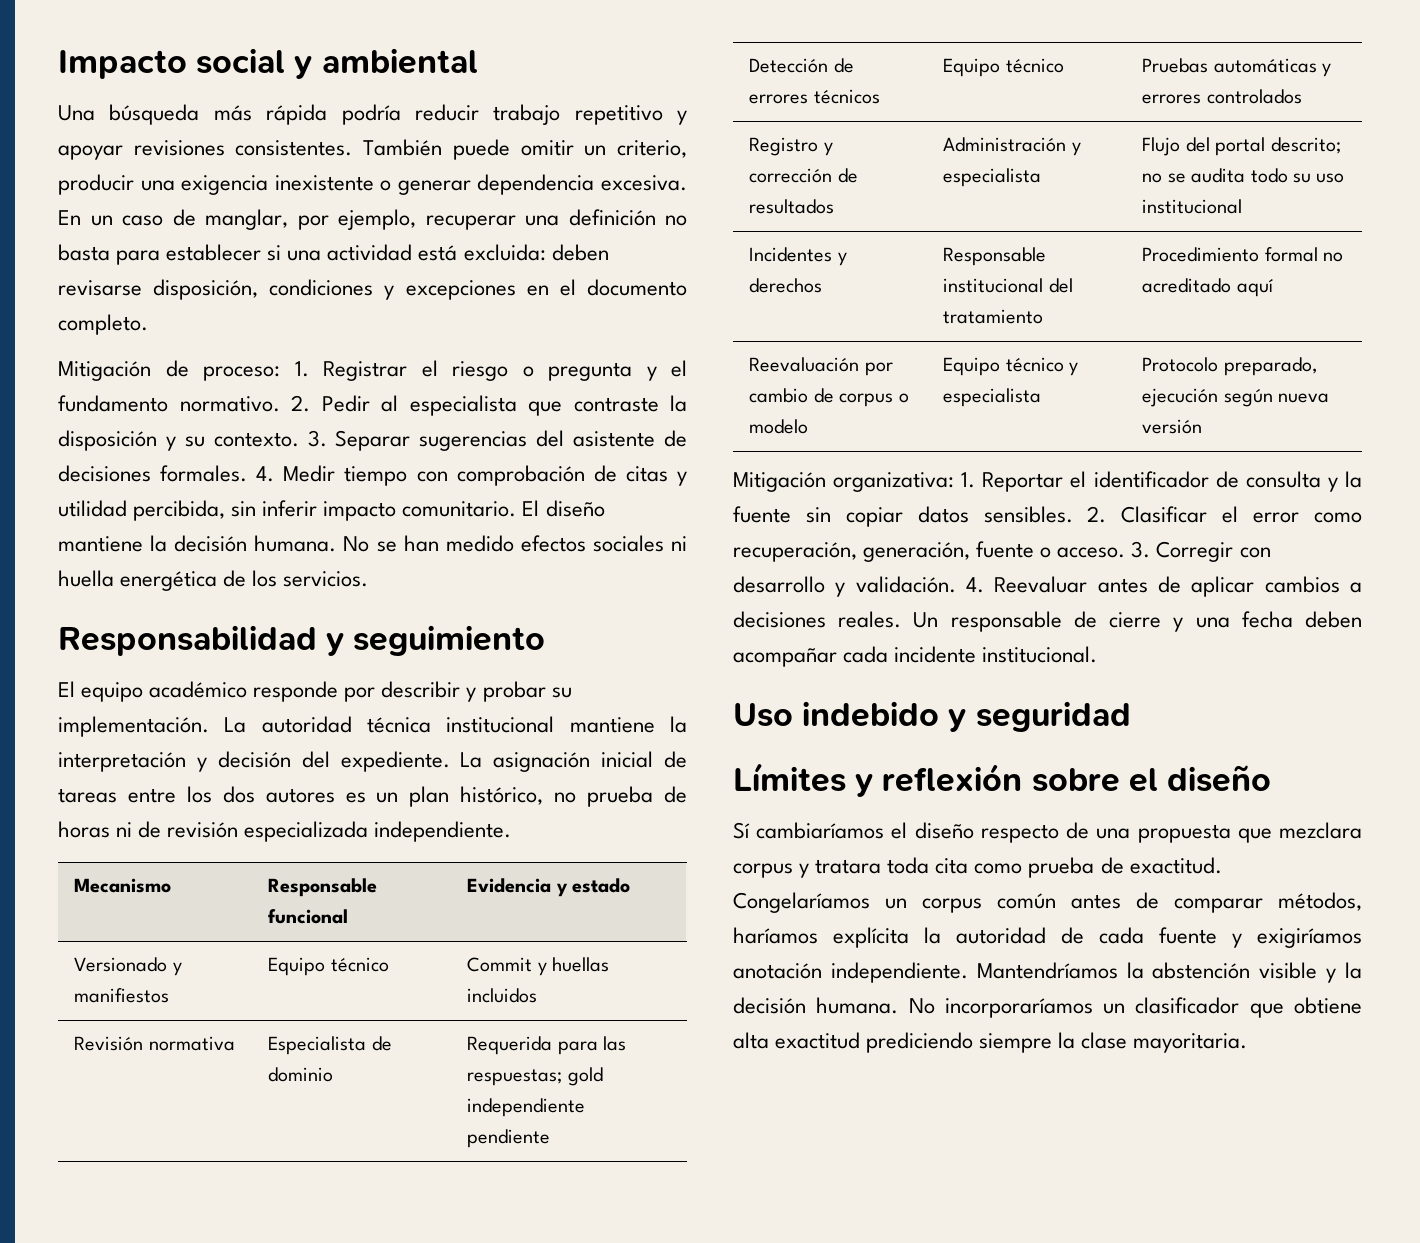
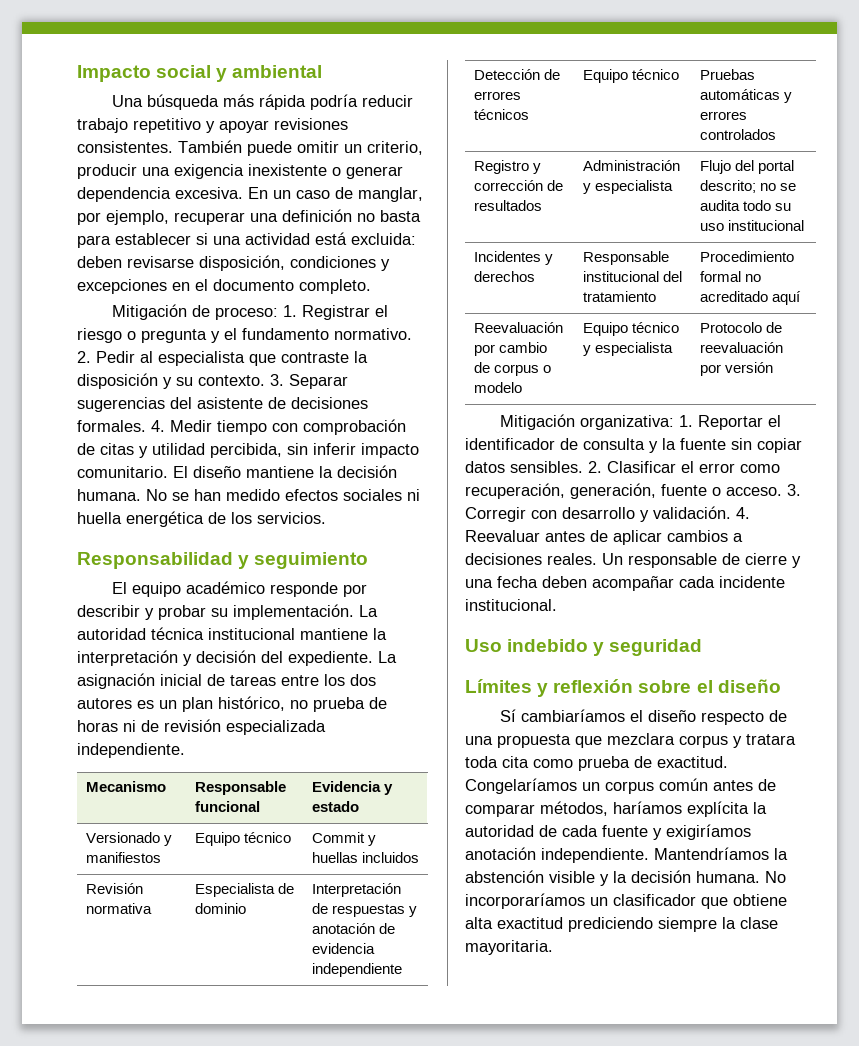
[467,1036,627,1055] [467,1067,603,1086] Requerida para las respuestas; gold -> [311,883,401,897] [311,903,417,917] [311,923,395,934] [311,943,375,954] Interpretación de respuestas y anotación de evidencia
[467,1129,551,1148] pendiente -> (402, 970) none
[1223,357,1318,376] [1142,388,1330,407] preparado, ejecución según nueva -> [765,322,782,333] [699,342,783,353] [699,364,721,376] de reevaluación por

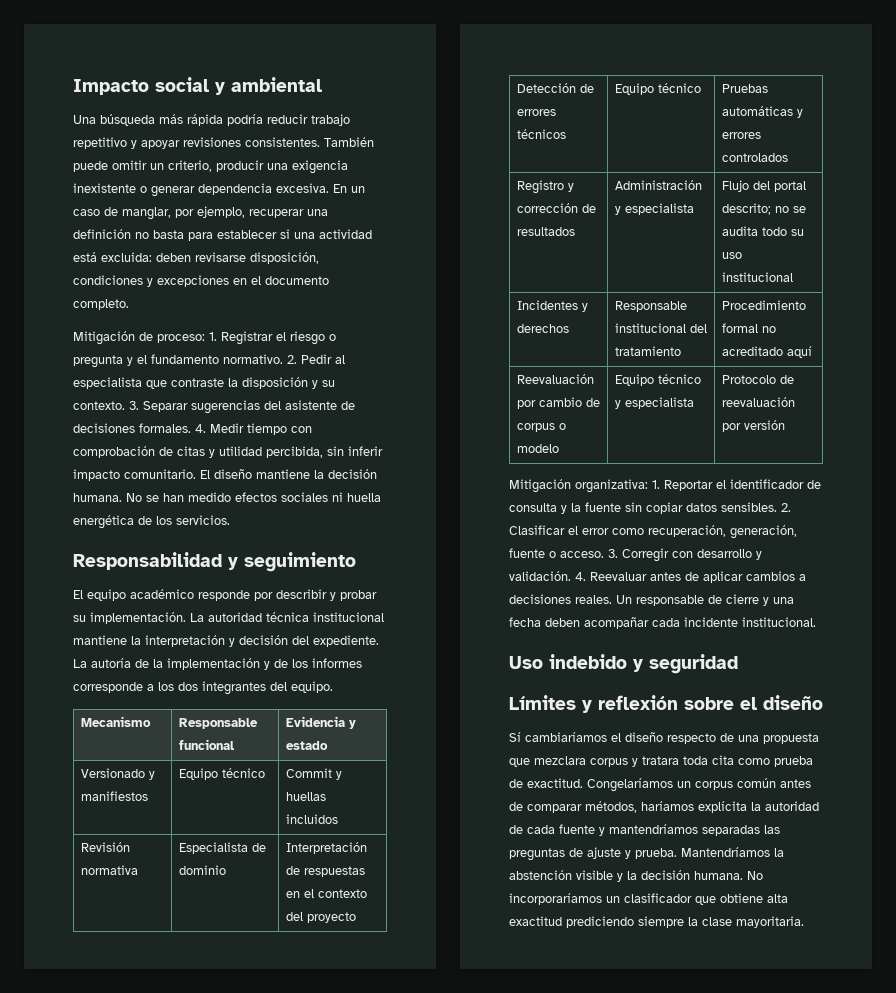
[77,673,376,689] [77,696,387,712] [77,719,326,735] [77,743,185,758] asignación inicial de tareas entre los dos autores es un plan histórico, no prueba de horas ni de revisión especializada independiente. -> [91,658,362,670] [73,681,333,695] autoría de la implementación y de los informes corresponde a los dos integrantes del equipo.
[408,906,417,917] [311,923,395,934] [311,943,375,954] [311,963,402,977] y anotación de evidencia independiente -> [285,889,367,898] [285,912,356,923] en el contexto del proyecto
[666,824,751,840] [465,847,649,863] exigiríamos anotación independiente. -> [609,824,780,836] [509,847,677,861] mantendríamos separadas las preguntas de ajuste y prueba.

